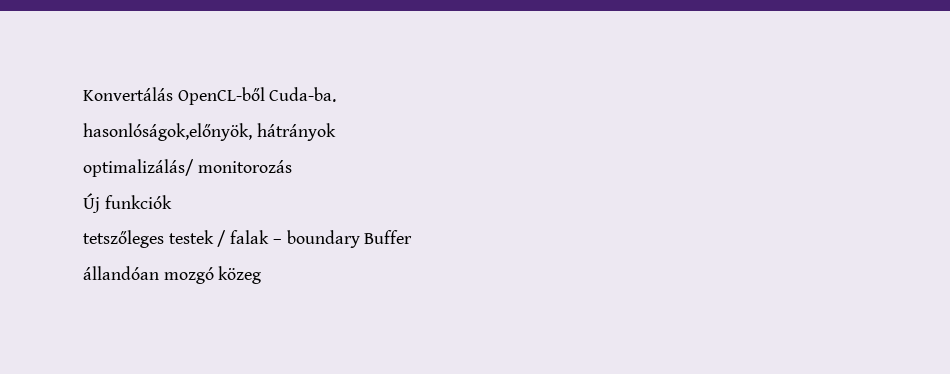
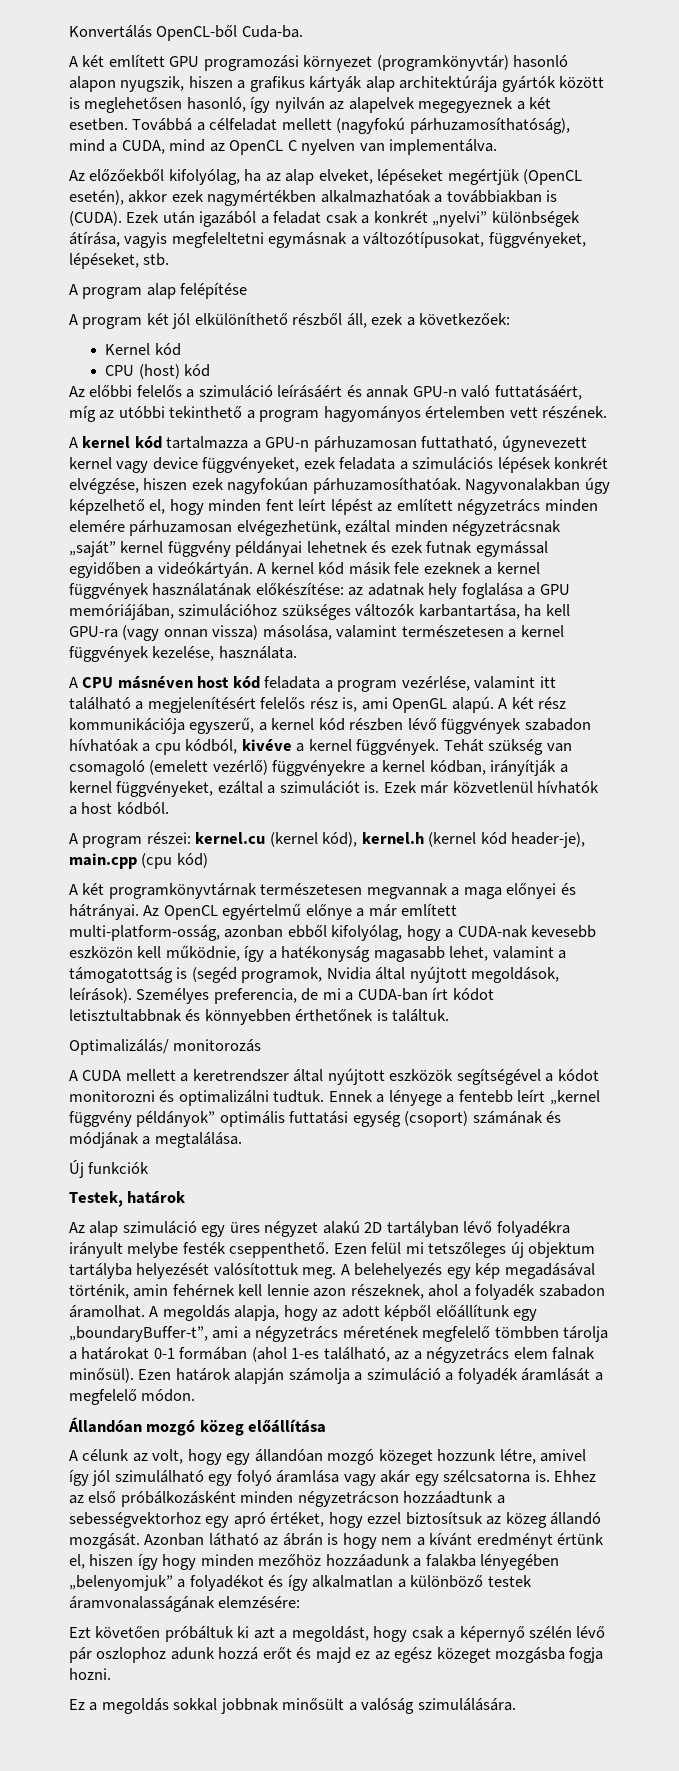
[83,123,336,141] [83,159,292,177] [83,193,172,213] [83,230,413,248] [83,266,262,284] hasonlóságok,előnyök, hátrányok // optimalizálás/ monitorozás // Új funkciók // tetszőleges testek / falak – boundary Buffer // állandóan mozgó közeg -> [69,54,569,71] [69,75,605,92] [69,96,552,113] [69,117,570,134] [69,139,498,155] [69,169,583,185] [69,190,558,206] [69,211,580,227] [69,231,586,248] [69,253,170,269] [69,282,248,299] [69,312,511,329] [105,343,181,356] [105,364,211,379] [69,384,582,400] [69,405,608,422] [69,435,587,452] [69,457,609,473] [69,477,610,494] [69,498,598,515] [69,520,562,536] [69,541,548,557] [69,562,540,578] [69,582,570,599] [69,604,570,620] [69,625,564,641] [69,646,297,662] [69,676,556,692] [69,696,567,713] [69,717,591,734] [69,738,572,755] [69,759,568,776] [69,780,600,797] [69,802,169,815] [69,832,586,848] [69,853,208,869] [69,883,576,899] [69,903,458,920] [69,925,597,941] [69,945,567,962] [69,966,560,983] [69,987,494,1004] [69,1009,450,1025] [69,1039,262,1055] [69,1068,599,1085] [69,1089,600,1106] [69,1111,562,1127] [69,1132,242,1148] [69,1160,150,1178] [69,1191,186,1207] [69,1220,570,1237] [69,1241,596,1258] [69,1262,595,1279] [69,1284,605,1300] [69,1304,538,1321] [69,1326,609,1342] [69,1347,596,1363] [69,1368,603,1384] [69,1389,196,1405] [68,1417,327,1436] [69,1449,587,1465] [69,1469,597,1486] [69,1491,505,1507] [69,1511,602,1528] [69,1532,605,1549] [69,1553,560,1570] [69,1574,532,1591] [69,1596,301,1612] [69,1626,606,1642] [69,1647,604,1663] [69,1668,111,1680] [69,1698,516,1714] A két említett GPU programozási környezet (programkönyvtár) hasonló alapon nyugszik, hiszen a grafikus kártyák alap architektúrája gyártók között is meglehetősen hasonló, így nyilván az alapelvek megegyeznek a két esetben. Továbbá a célfeladat mellett (nagyfokú párhuzamosíthatóság), mind a CUDA, mind az OpenCL C nyelven van implementálva. // Az előzőekből kifolyólag, ha az alap elveket, lépéseket megértjük (OpenCL esetén), akkor ezek nagymértékben alkalmazhatóak a továbbiakban is (CUDA). Ezek után igazából a feladat csak a konkrét „nyelvi” különbségek átírása, vagyis megfeleltetni egymásnak a változótípusokat, függvényeket, lépéseket, stb. // A program alap felépítése // A program két jól elkülöníthető részből áll, ezek a következőek: // Kernel kód // CPU (host) kód // Az előbbi felelős a szimuláció leírásáért és annak GPU-n való futtatásáért, míg az utóbbi tekinthető a program hagyományos értelemben vett részének. // A kernel kód tartalmazza a GPU-n párhuzamosan futtatható, úgynevezett kernel vagy device függvényeket, ezek feladata a szimulációs lépések konkrét elvégzése, hiszen ezek nagyfokúan párhuzamosíthatóak. Nagyvonalakban úgy képzelhető el, hogy minden fent leírt lépést az említett négyzetrács minden elemére párhuzamosan elvégezhetünk, ezáltal minden négyzetrácsnak „saját” kernel függvény példányai lehetnek és ezek futnak egymással egyidőben a videókártyán. A kernel kód másik fele ezeknek a kernel függvények használatának előkészítése: az adatnak hely foglalása a GPU memóriájában, szimulációhoz szükséges változók karbantartása, ha kell GPU-ra (vagy onnan vissza) másolása, valamint természetesen a kernel függvények kezelése, használata. // A CPU másnéven host kód feladata a program vezérlése, valamint itt található a megjelenítésért felelős rész is, ami OpenGL alapú. A két rész kommunikációja egyszerű, a kernel kód részben lévő függvények szabadon hívhatóak a cpu kódból, kivéve a kernel függvények. Tehát szükség van csomagoló (emelett vezérlő) függvényekre a kernel kódban, irányítják a kernel függvényeket, ezáltal a szimulációt is. Ezek már közvetlenül hívhatók a host kódból. // A program részei: kernel.cu (kernel kód), kernel.h (kernel kód header-je), main.cpp (cpu kód) // A két programkönyvtárnak természetesen megvannak a maga előnyei és hátrányai. Az OpenCL egyértelmű előnye a már említett multi-platform-osság, azonban ebből kifolyólag, hogy a CUDA-nak kevesebb eszközön kell működnie, így a hatékonyság magasabb lehet, valamint a támogatottság is (segéd programok, Nvidia által nyújtott megoldások, leírások). Személyes preferencia, de mi a CUDA-ban írt kódot letisztultabbnak és könnyebben érthetőnek is találtuk. // Optimalizálás/ monitorozás // A CUDA mellett a keretrendszer által nyújtott eszközök segítségével a kódot monitorozni és optimalizálni tudtuk. Ennek a lényege a fentebb leírt „kernel függvény példányok” optimális futtatási egység (csoport) számának és módjának a megtalálása. // Új funkciók // Testek, határok // Az alap szimuláció egy üres négyzet alakú 2D tartályban lévő folyadékra irányult melybe festék cseppenthető. Ezen felül mi tetszőleges új objektum tartályba helyezését valósítottuk meg. A belehelyezés egy kép megadásával történik, amin fehérnek kell lennie azon részeknek, ahol a folyadék szabadon áramolhat. A megoldás alapja, hogy az adott képből előállítunk egy „boundaryBuffer-t”, ami a négyzetrács méretének megfelelő tömbben tárolja a határokat 0-1 formában (ahol 1-es található, az a négyzetrács elem falnak minősül). Ezen határok alapján számolja a szimuláció a folyadék áramlását a megfelelő módon. // Állandóan mozgó közeg előállítása // A célunk az volt, hogy egy állandóan mozgó közeget hozzunk létre, amivel így jól szimulálható egy folyó áramlása vagy akár egy szélcsatorna is. Ehhez az első próbálkozásként minden négyzetrácson hozzáadtunk a sebességvektorhoz egy apró értéket, hogy ezzel biztosítsuk az közeg állandó mozgását. Azonban látható az ábrán is hogy nem a kívánt eredményt értünk el, hiszen így hogy minden mezőhöz hozzáadunk a falakba lényegében „belenyomjuk” a folyadékot és így alkalmatlan a különböző testek áramvonalasságának elemzésére: // Ezt követően próbáltuk ki azt a megoldást, hogy csak a képernyő szélén lévő pár oszlophoz adunk hozzá erőt és majd ez az egész közeget mozgásba fogja hozni. // Ez a megoldás sokkal jobbnak minősült a valóság szimulálására.

